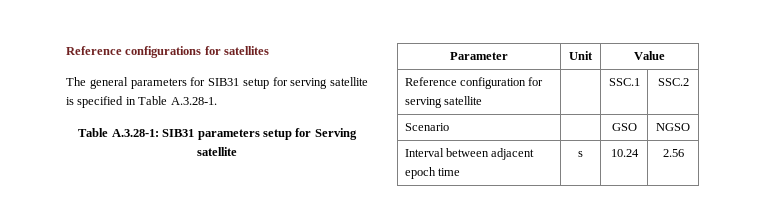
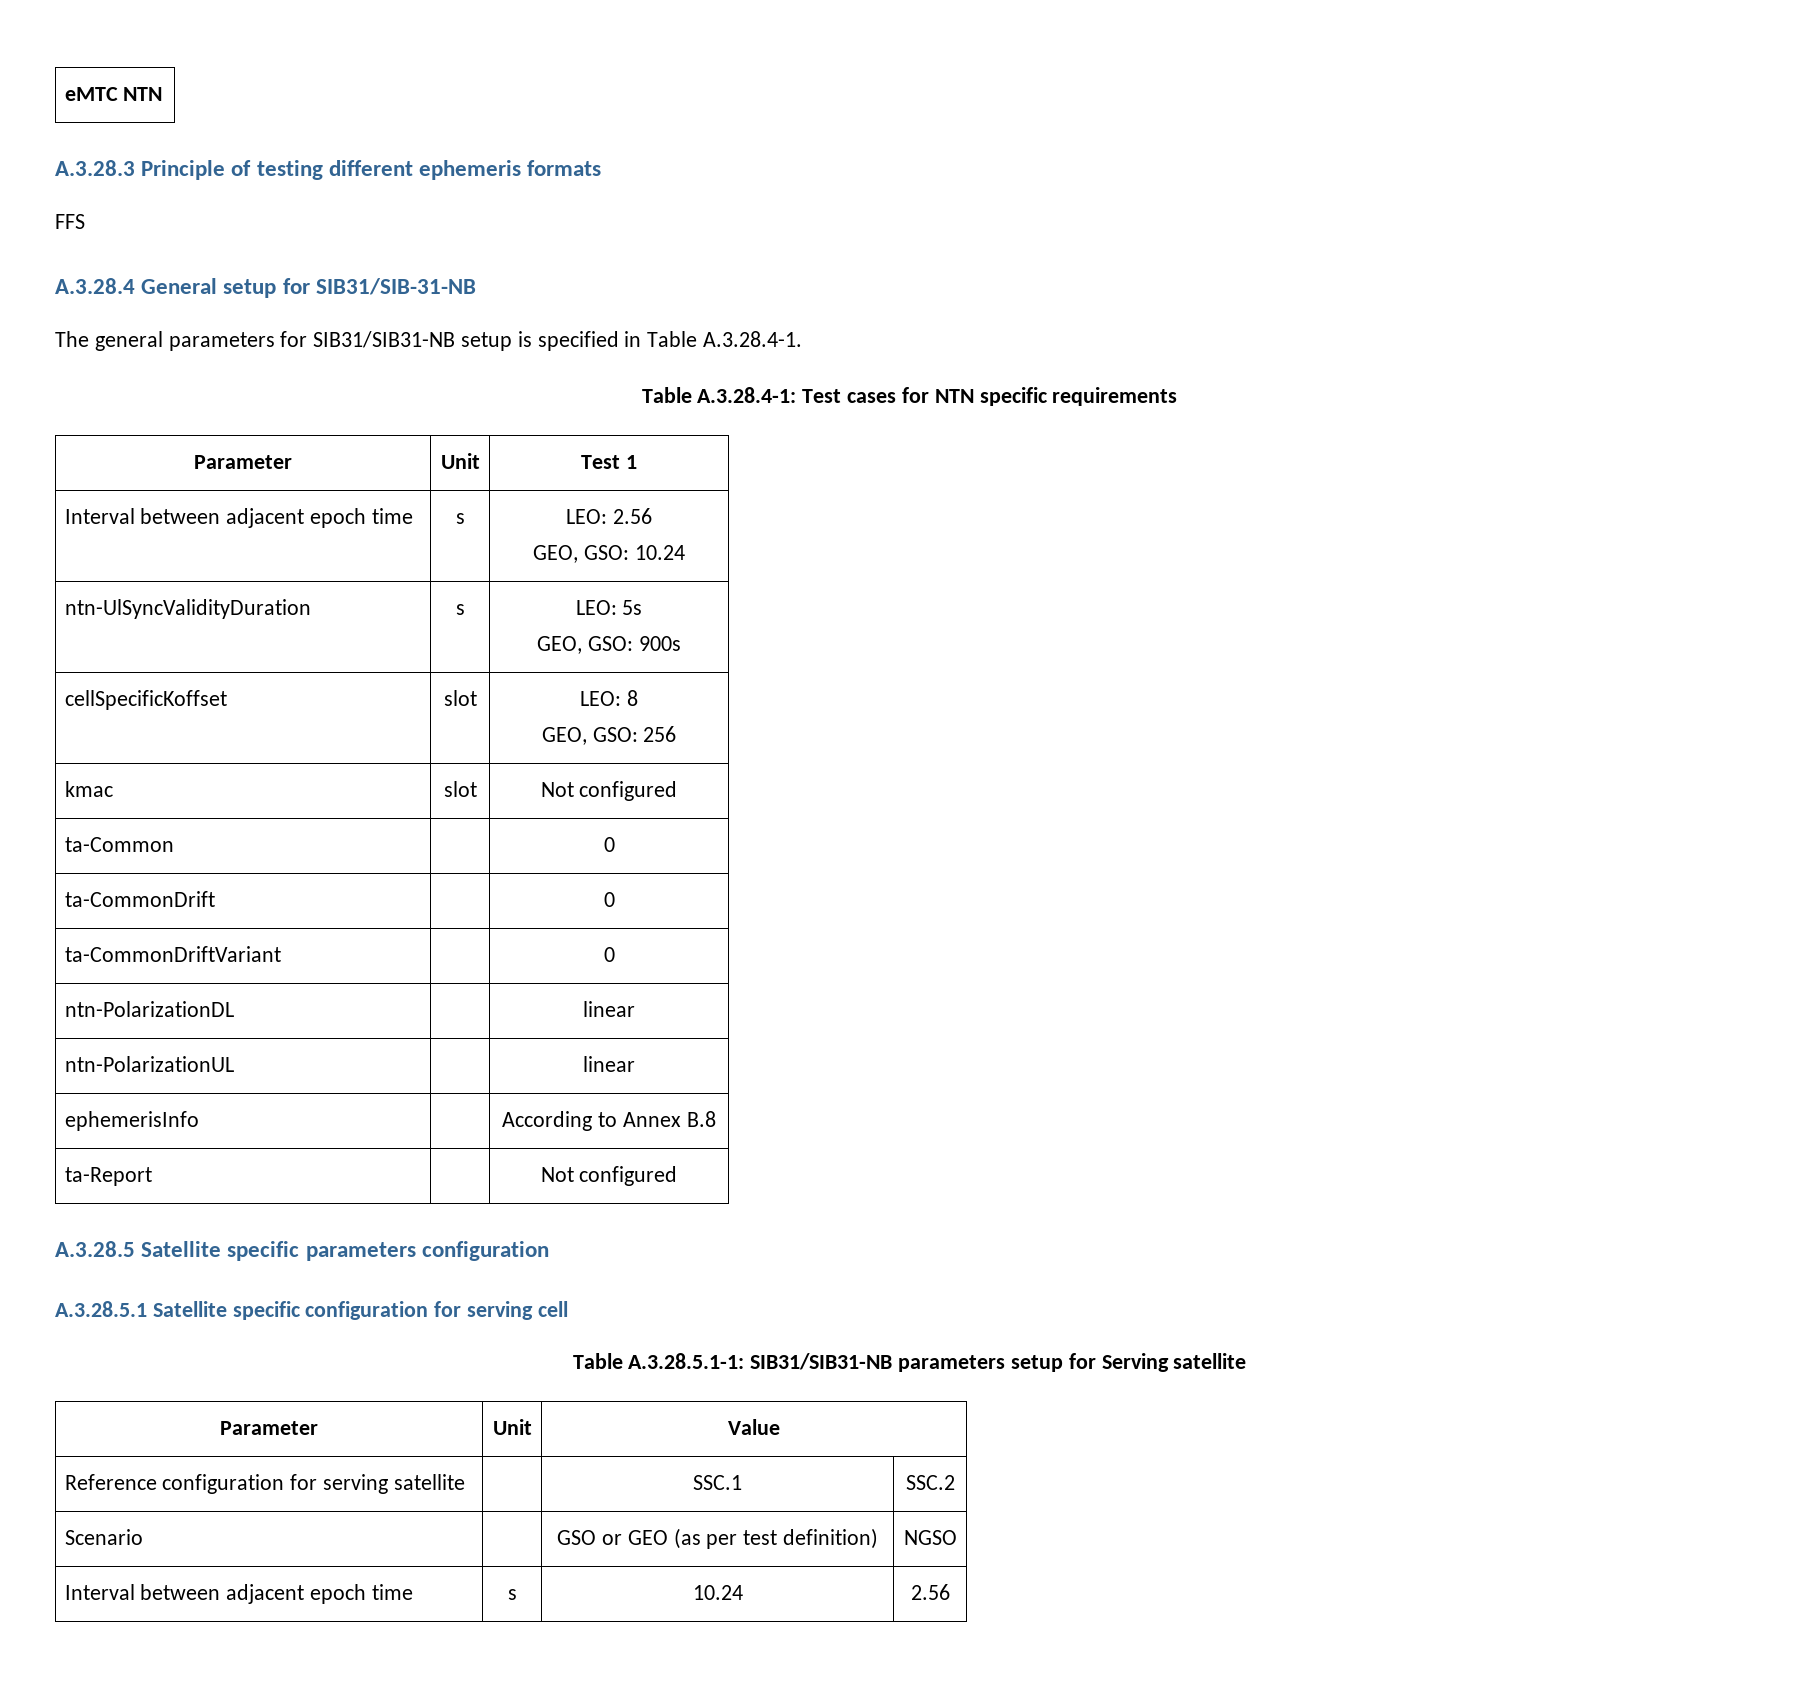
[66,46,270,58] Reference configurations for satellites -> [64,87,163,101] [55,160,602,180] [55,214,85,229] [55,278,476,298] eMTC NTN // A.3.28.3 Principle of testing different ephemeris formats // FFS // A.3.28.4 General setup for SIB31/SIB-31-NB
[208,77,368,89] SIB31 setup for serving satellite -> [313,331,513,351] SIB31/SIB31-NB setup
[170,97,217,105] [78,128,195,137] A.3.28-1. // Table A.3.28-1: SIB31 -> [703,331,803,347] [641,387,1178,406] [194,455,292,469] [440,453,480,469] [581,455,637,469] [64,508,413,528] [455,513,465,524] [566,508,652,524] [533,545,685,563] [64,599,311,619] [455,604,465,615] [575,600,643,615] [537,636,681,654] [64,690,227,710] [443,690,477,706] [580,690,638,706] [541,726,677,745] [64,781,113,797] [443,781,477,797] [540,781,678,801] [64,837,174,852] [603,837,615,852] [64,891,215,907] [603,892,615,907] [64,946,281,962] [603,947,615,962] [64,1001,234,1017] [583,1001,635,1017] [64,1056,234,1072] [583,1056,635,1072] [64,1111,199,1131] [502,1111,716,1131] [64,1167,152,1186] [540,1166,678,1186] [55,1241,549,1261] [55,1301,568,1320] [572,1353,893,1370] A.3.28.4-1. // Table A.3.28.4-1: Test cases for NTN specific requirements // Parameter | Unit | Test 1 // Interval between adjacent epoch time | s | LEO: 2.56 // GEO, GSO: 10.24 // ntn-UlSyncValidityDuration | s | LEO: 5s // GEO, GSO: 900s // cellSpecificKoffset | slot | LEO: 8 // GEO, GSO: 256 // kmac | slot | Not configured // ta-Common | | 0 // ta-CommonDrift | | 0 // ta-CommonDriftVariant | | 0 // ntn-PolarizationDL | | linear // ntn-PolarizationUL | | linear // ephemerisInfo | | According to Annex B.8 // ta-Report | | Not configured // A.3.28.5 Satellite specific parameters configuration // A.3.28.5.1 Satellite specific configuration for serving cell // Table A.3.28.5.1-1: SIB31/SIB31-NB
(637, 127) none -> [601,1528,878,1549] or GEO (as per test definition)

